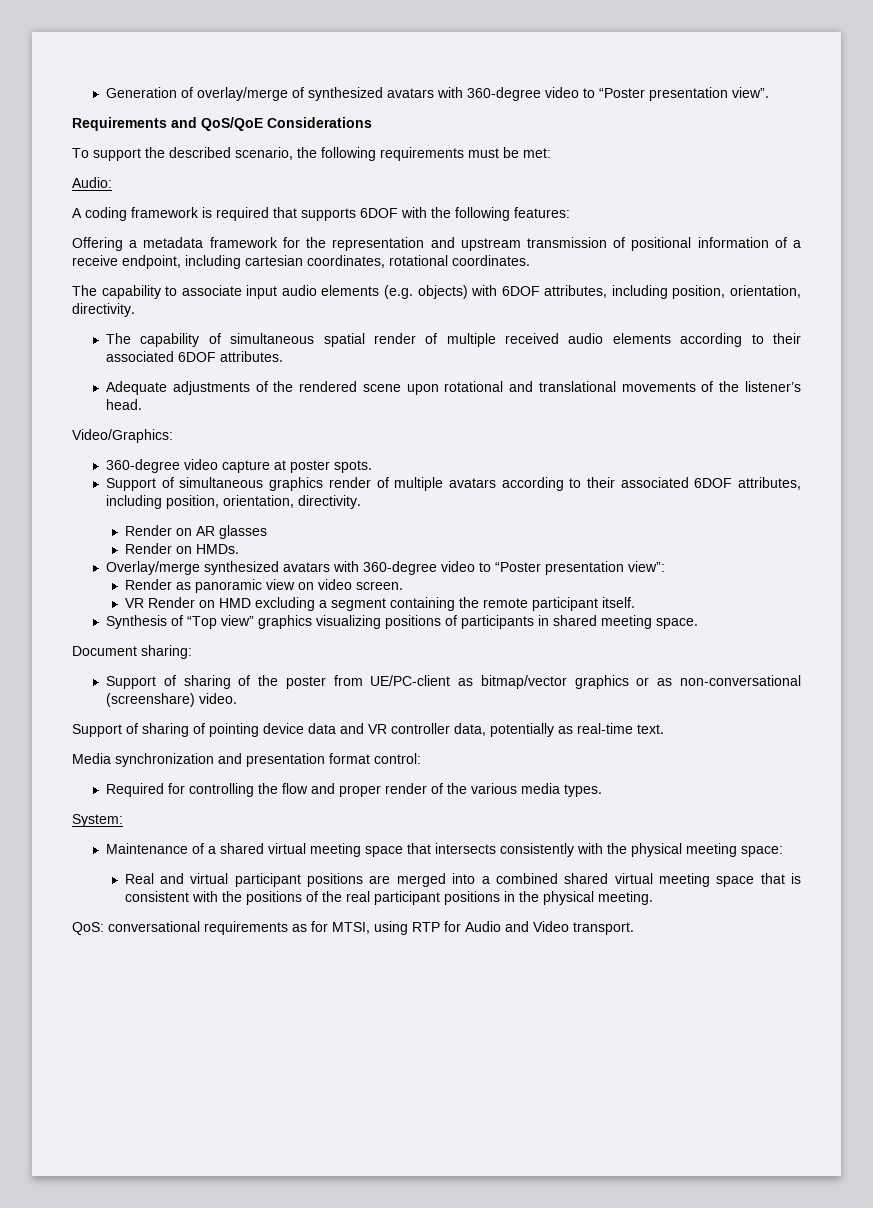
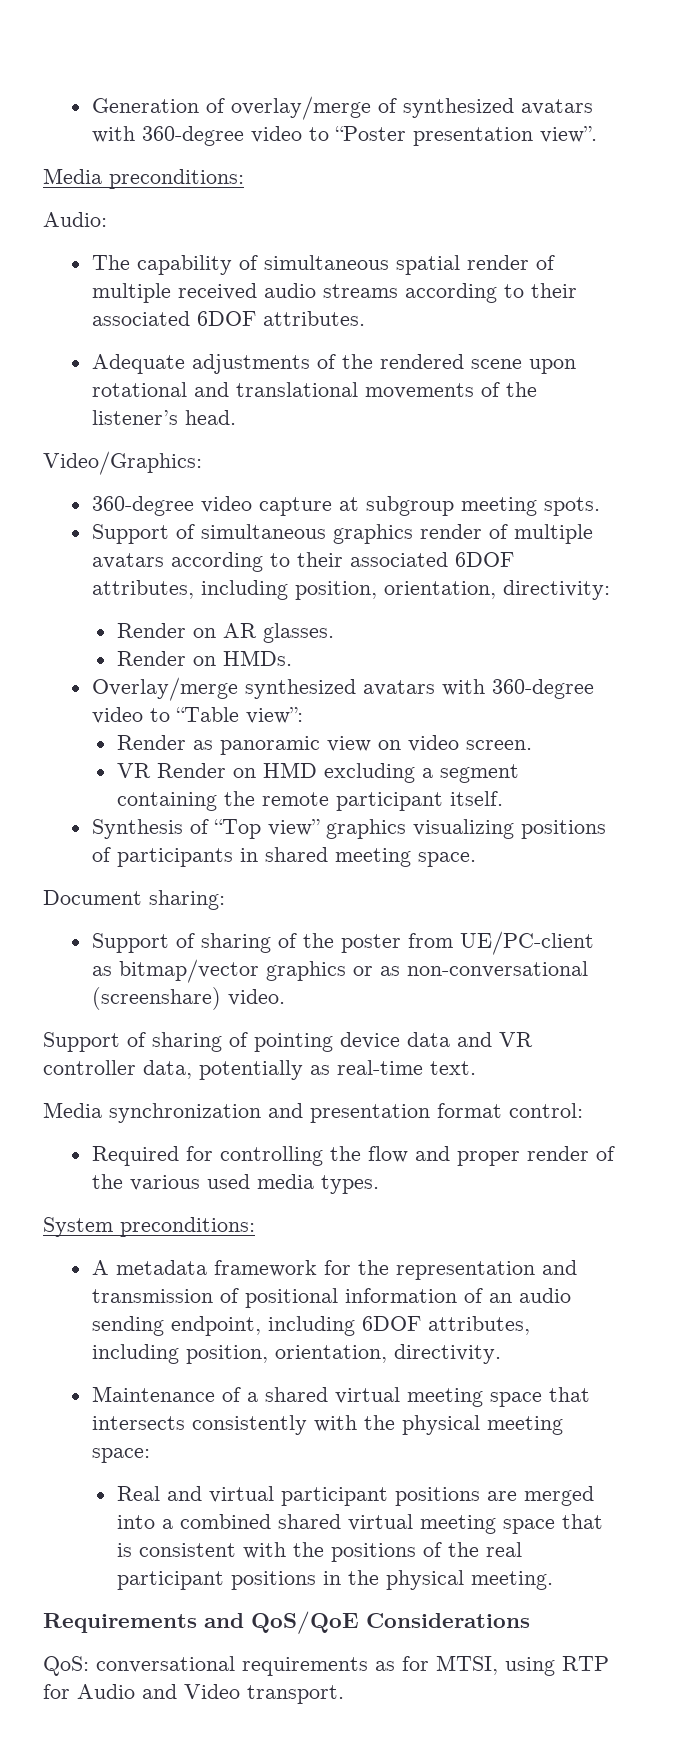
[72,117,372,131] [72,147,551,161] [72,177,112,188] [72,207,570,221] [72,237,801,251] [72,255,530,269] [72,285,801,299] [72,303,135,317] Requirements and QoS/QoE Considerations // To support the described scenario, the following requirements must be met: // Audio: // A coding framework is required that supports 6DOF with the following features: // Offering a metadata framework for the representation and upstream transmission of positional information of a receive endpoint, including cartesian coordinates, rotational coordinates. // The capability to associate input audio elements (e.g. objects) with 6DOF attributes, including position, orientation, directivity. -> [43,168,244,189] [43,212,107,227] Media preconditions: // Audio:
[612,333,671,344] elements -> [322,284,398,298] streams
[290,460,331,473] poster -> [365,496,537,516] subgroup meeting
[298,495,362,509] directivity. -> [502,580,610,600] directivity:
[218,525,267,539] glasses -> [262,623,334,643] glasses.
[495,561,625,575] “Poster presentation -> [175,707,239,722] “Table
(518, 788) none -> [206,1174,250,1189] used
[72,814,123,827] System: -> [43,1217,255,1237] [91,1260,577,1280] [91,1288,571,1308] [91,1316,530,1336] [91,1344,501,1364] System preconditions: // A metadata framework for the representation and transmission of positional information of an audio sending endpoint, including 6DOF attributes, including position, orientation, directivity.
(653, 898) none -> [43,1611,530,1634] // Requirements and QoS/QoE Considerations

